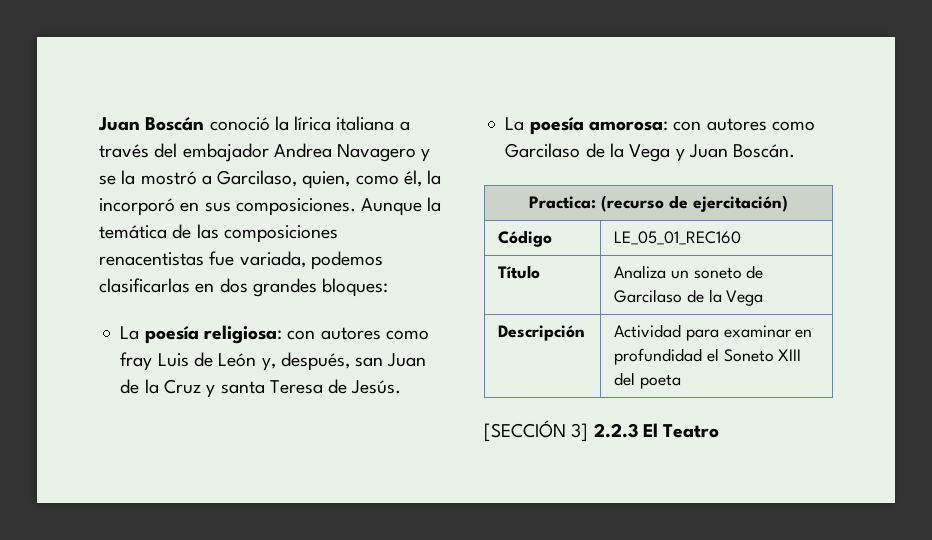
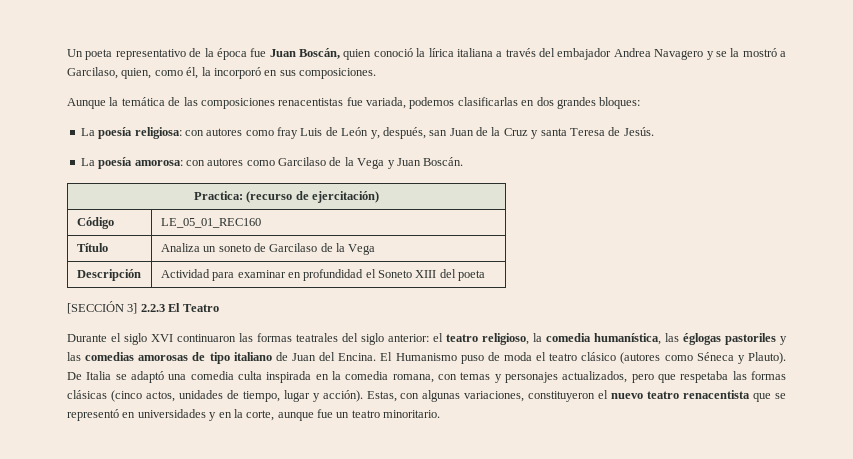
[98,116,205,131] Juan Boscán -> [67,48,372,60] Un poeta representativo de la época fue Juan Boscán, quien
(356, 207) none -> (376, 73) //
(720, 431) none -> [67,333,787,345] [67,352,786,364] [67,371,787,383] [67,390,786,402] [67,409,441,421] // Durante el siglo XVI continuaron las formas teatrales del siglo anterior: el teatro religioso, la comedia humanística, las églogas pastoriles y las comedias amorosas de tipo italiano de Juan del Encina. El Humanismo puso de moda el teatro clásico (autores como Séneca y Plauto). De Italia se adaptó una comedia culta inspirada en la comedia romana, con temas y personajes actualizados, pero que respetaba las formas clásicas (cinco actos, unidades de tiempo, lugar y acción). Estas, con algunas variaciones, constituyeron el nuevo teatro renacentista que se representó en universidades y en la corte, aunque fue un teatro minoritario.

